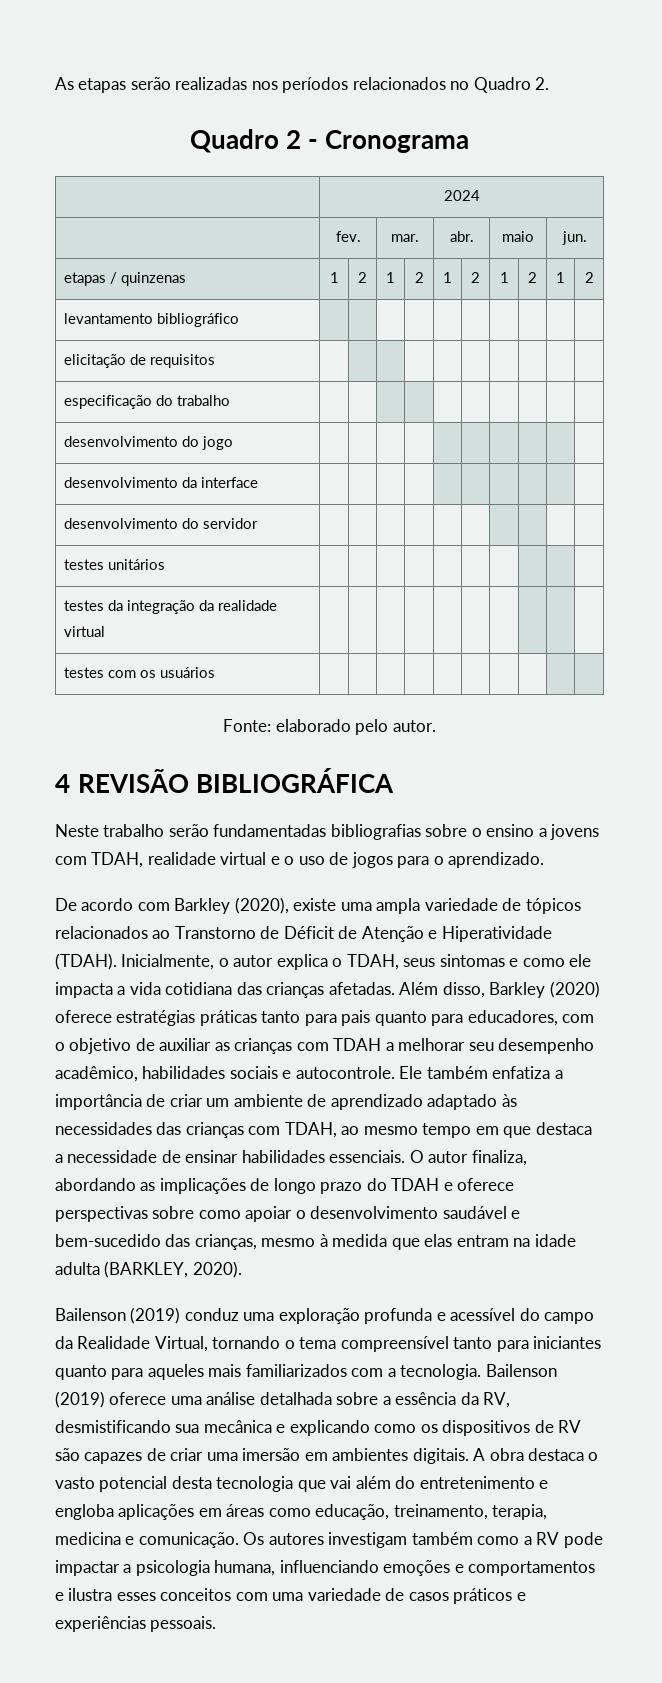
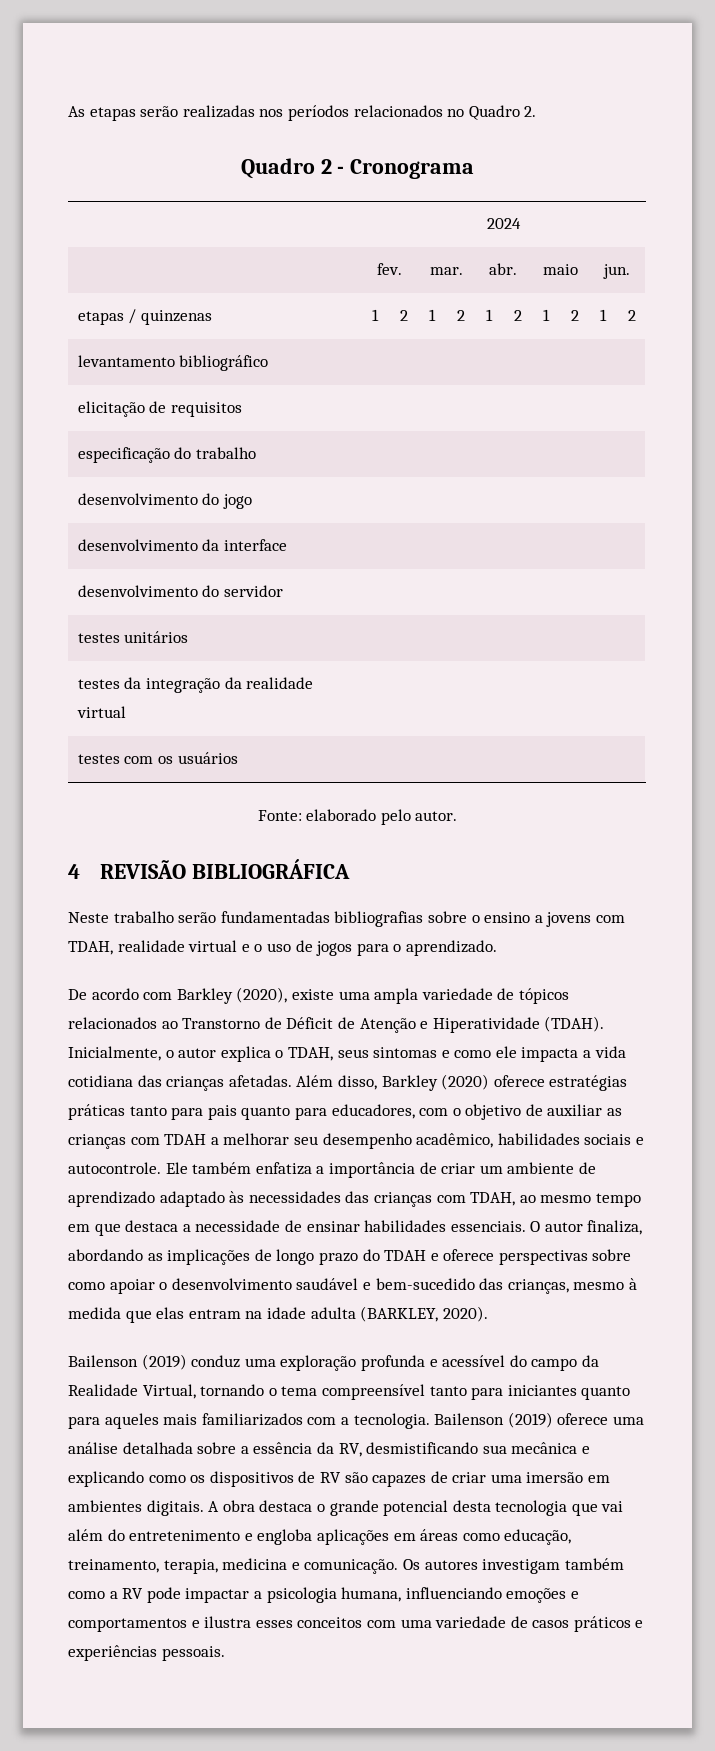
[55,1477,95,1489] vasto -> [329,1500,379,1516] grande

